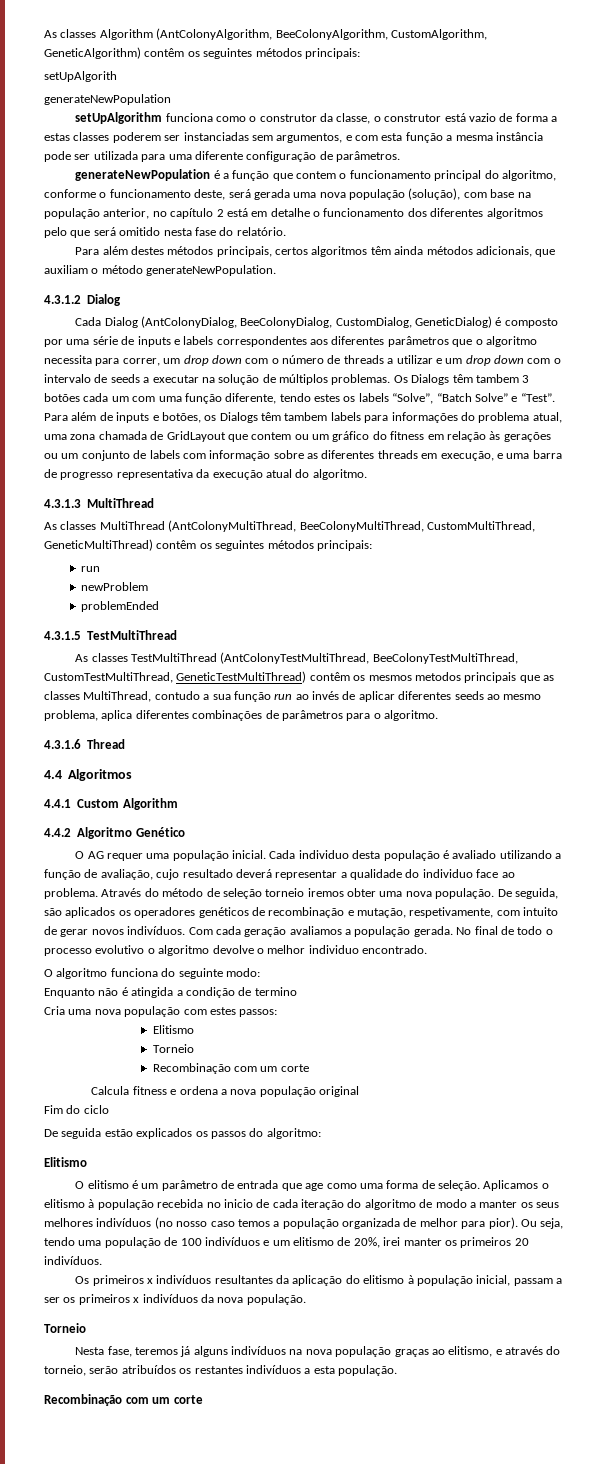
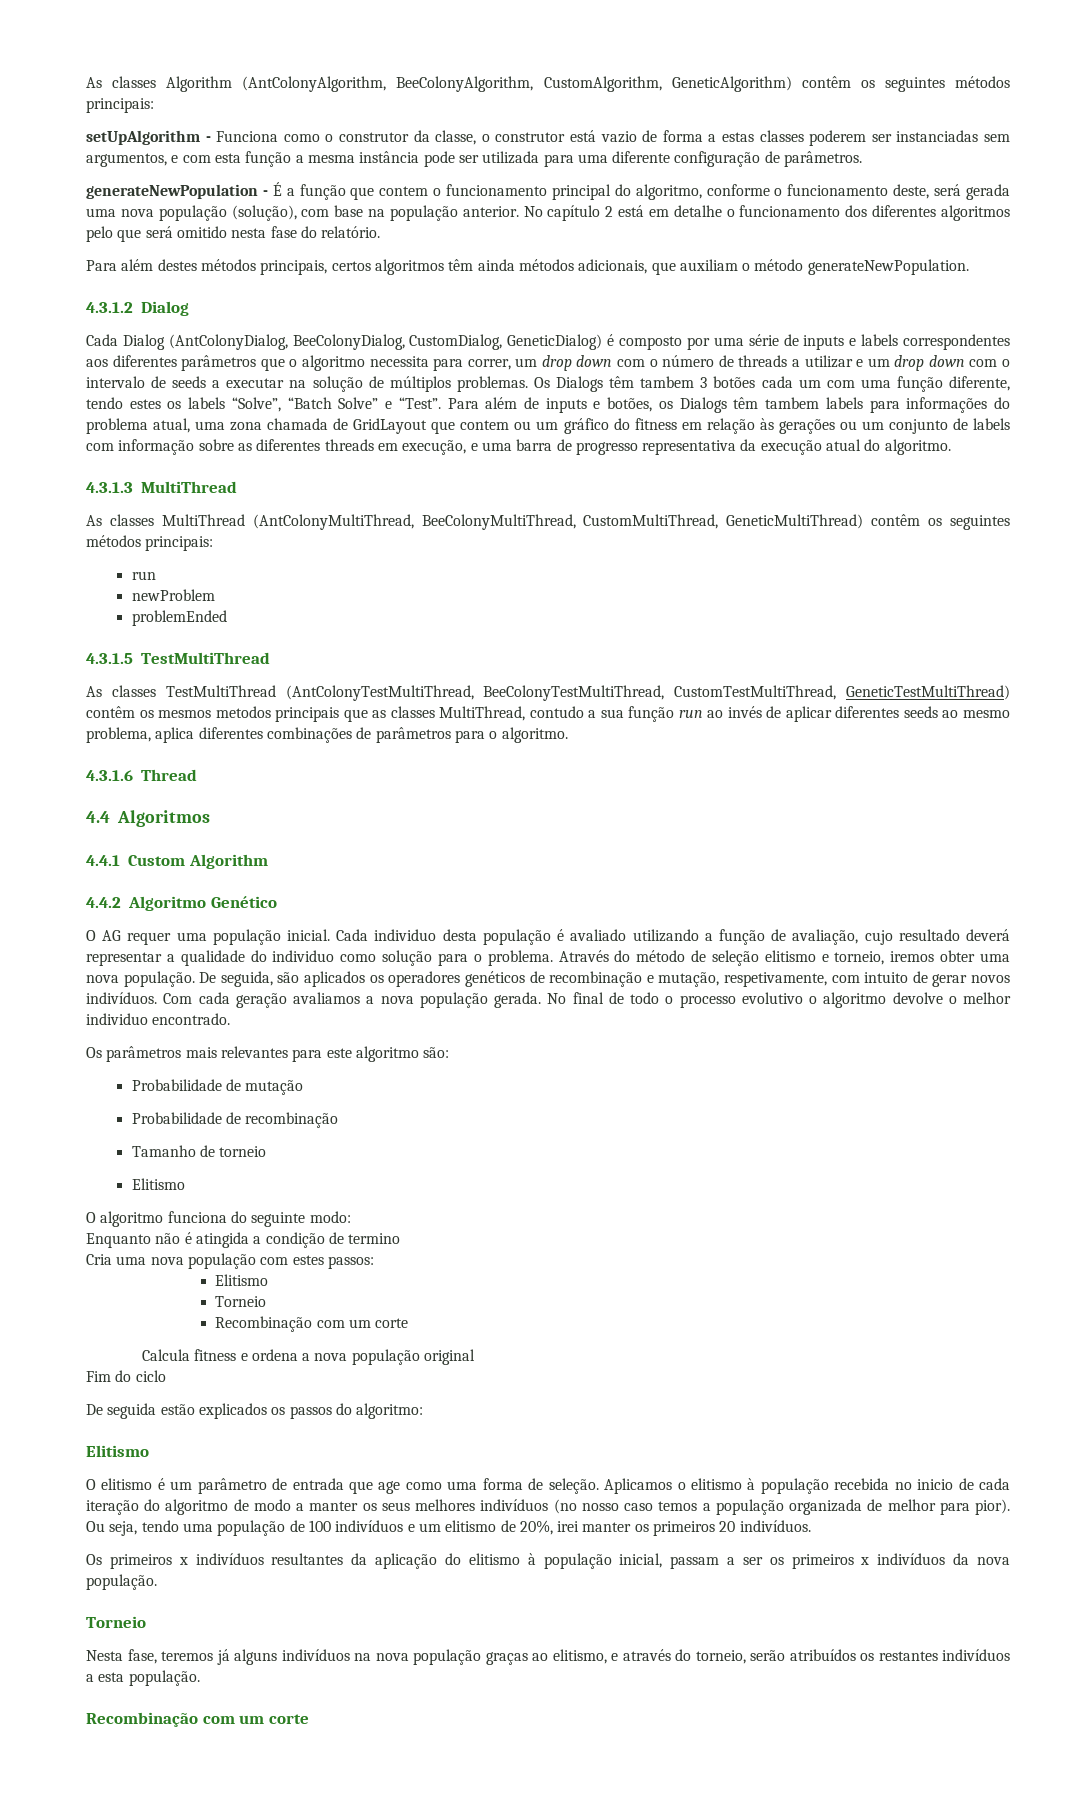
[44,71,117,82] [44,94,171,105] // setUpAlgorith // generateNewPopulation -> (154, 105) none
[165,113,213,122] funciona -> [205,131,279,142] - Funciona
[213,170,220,179] é -> [262,182,282,196] - É
[103,208,167,219] anterior, no -> [462,206,543,217] anterior. No
[476,869,515,878] face ao -> [340,950,482,966] como solução para o
[265,888,305,897] torneio -> [764,950,885,965] elitismo e torneio,
(351, 932) none -> [380,996,414,1004] nova
(427, 949) none -> [86,1046,450,1062] [131,1079,304,1095] [131,1112,339,1128] [131,1145,267,1157] [131,1178,185,1190] // Os parâmetros mais relevantes para este algoritmo são: // Probabilidade de mutação // Probabilidade de recombinação // Tamanho de torneio // Elitismo

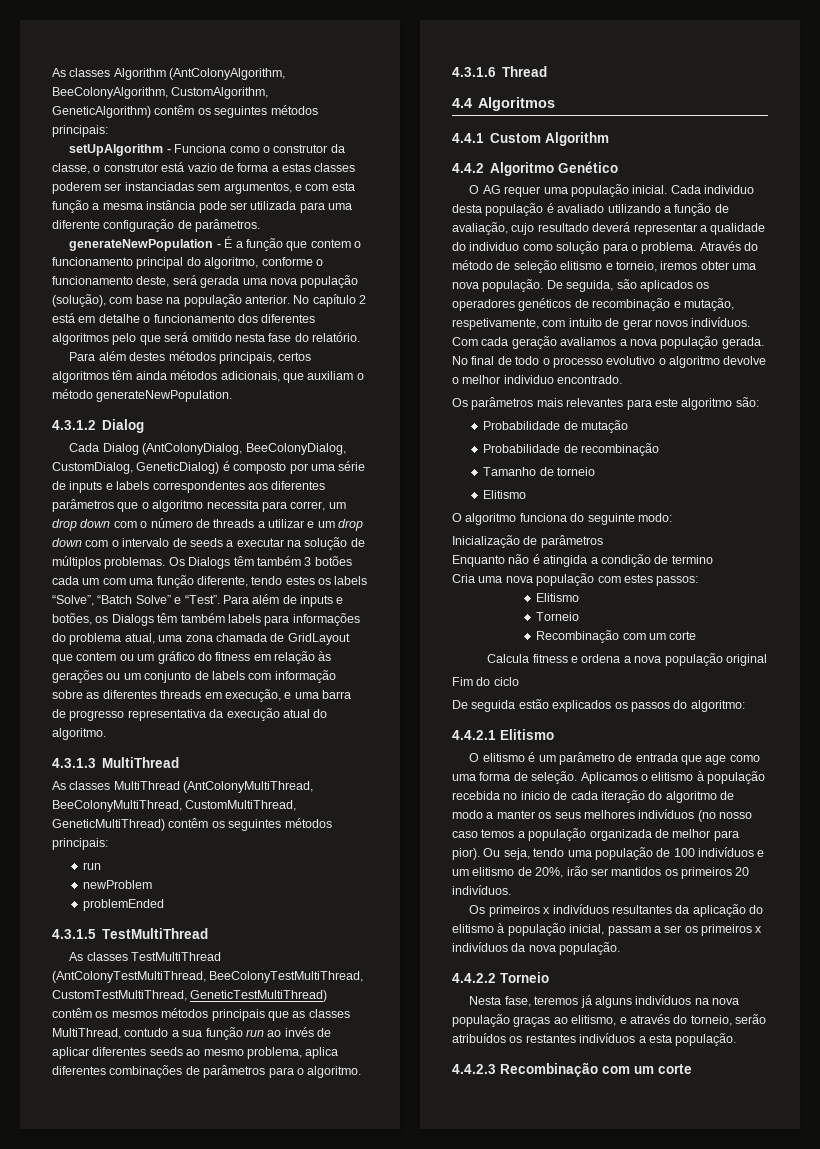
[640,376,695,388] tambem -> [256,556,301,566] também
[765,397,820,409] tambem -> [180,613,225,623] também
[215,706,271,718] metodos -> [161,1008,209,1018] métodos
(351, 1217) none -> [452,535,603,548] // Inicialização de parâmetros
(424, 1411) none -> [452,730,496,740] 4.4.2.1
[557,1521,632,1532] irei manter -> [566,866,662,876] irão ser mantidos
(157, 1582) none -> [452,973,496,983] 4.4.2.2
(200, 1678) none -> [452,1064,496,1074] 4.4.2.3

